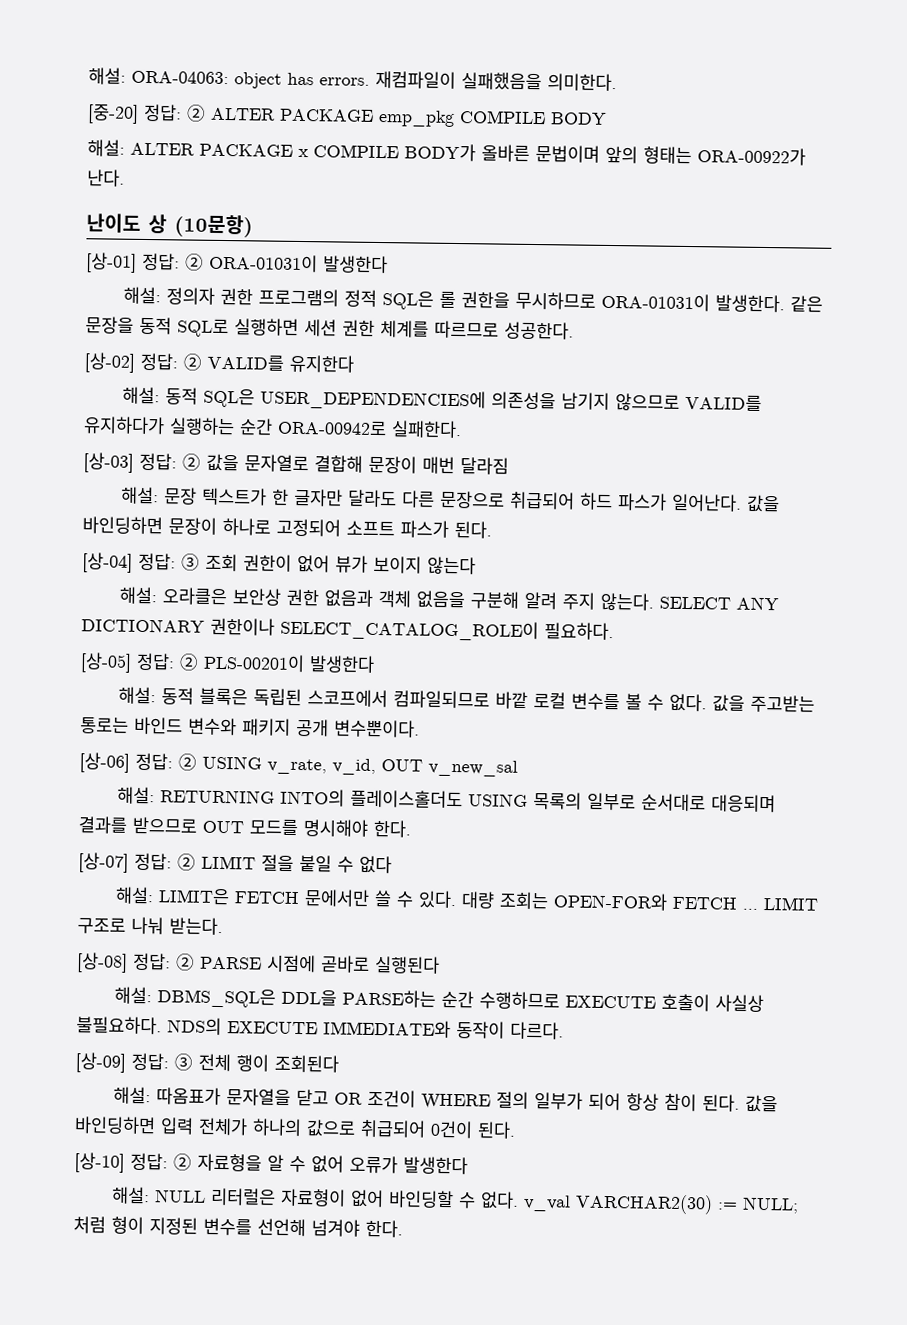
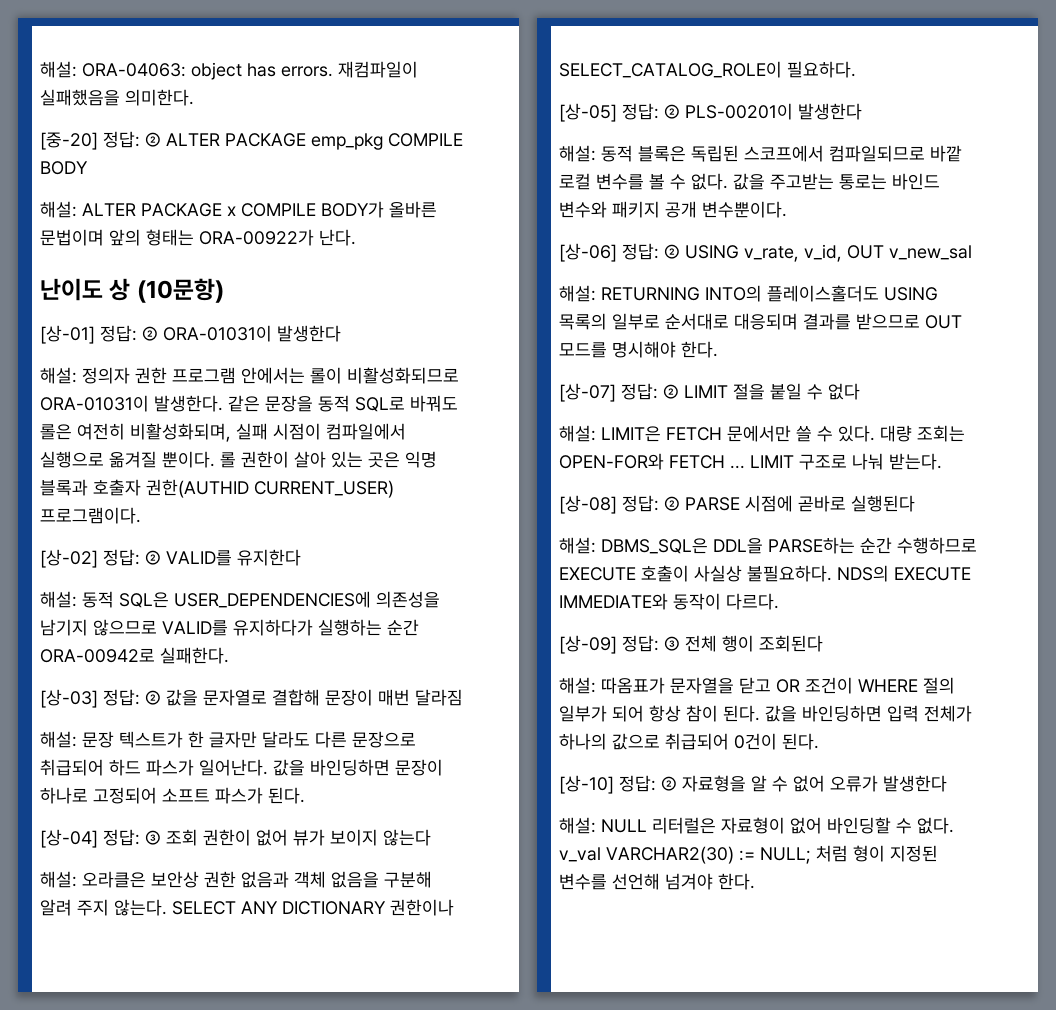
[257,288,596,310] 프로그램의 정적 SQL은 롤 권한을 무시하므로 -> [172,367,459,384] 프로그램 안에서는 롤이 비활성화되므로
[234,318,574,340] 실행하면 세션 권한 체계를 따르므로 성공한다. -> [410,395,458,412] [40,423,406,442] [40,451,437,468] [40,479,394,498] [40,507,141,524] 바꿔도 롤은 여전히 비활성화되며, 실패 시점이 컴파일에서 실행으로 옮겨질 뿐이다. 롤 권한이 살아 있는 곳은 익명 블록과 호출자 권한(AUTHID CURRENT_USER) 프로그램이다.

